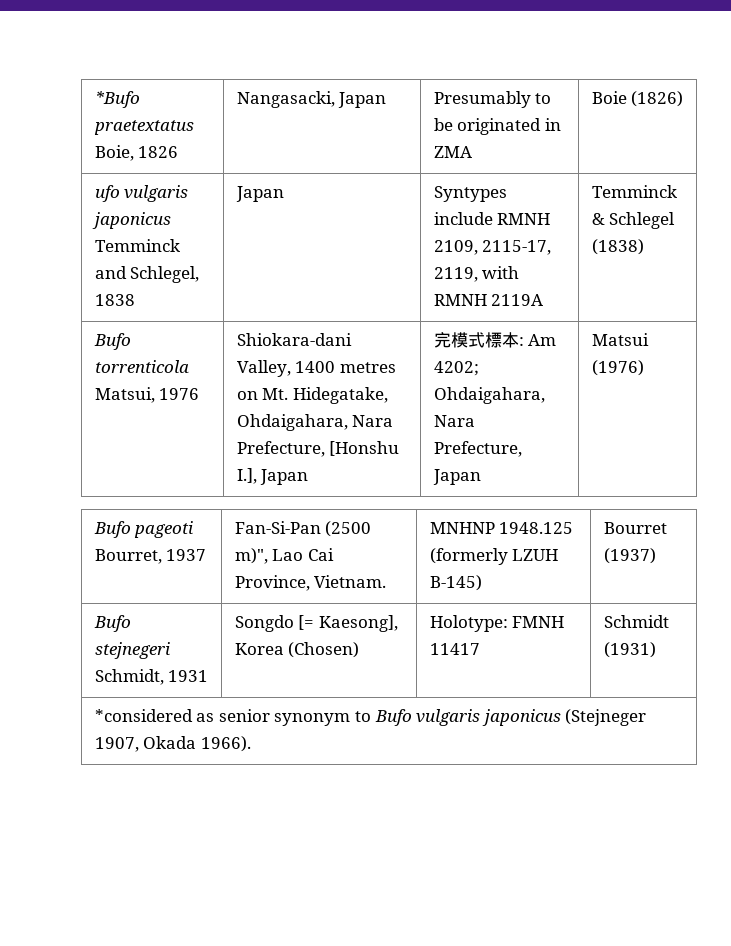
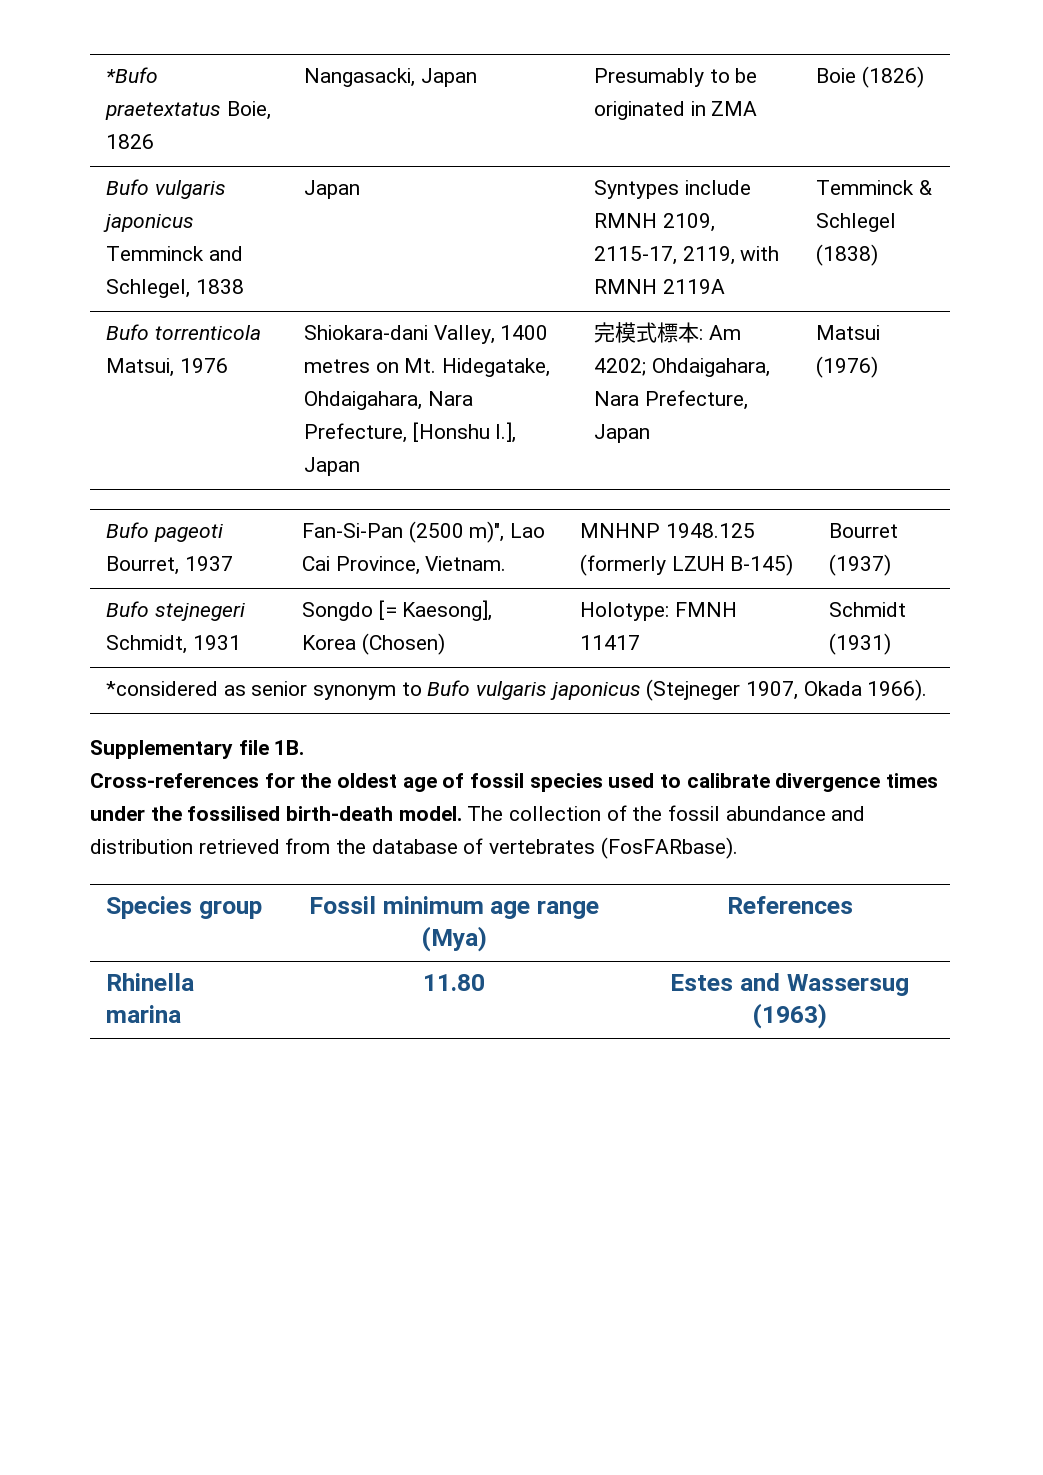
[94,185,120,202] ufo -> [105,179,149,195] Bufo
(251, 744) none -> [90,740,305,759] [90,773,939,792] [90,805,866,821] [90,837,738,859] [105,896,262,919] [309,896,599,919] [421,926,487,952] [726,896,853,914] [105,973,194,991] [105,1005,181,1023] [423,974,485,991] [670,973,909,996] [752,1003,827,1029] // Supplementary file 1B. // Cross-references for the oldest age of fossil species used to calibrate divergence times under the fossilised birth-death model. The collection of the fossil abundance and distribution retrieved from the database of vertebrates (FosFARbase). // Species group | Fossil minimum age range (Mya) | References // Rhinella marina | 11.80 | Estes and Wassersug (1963)

